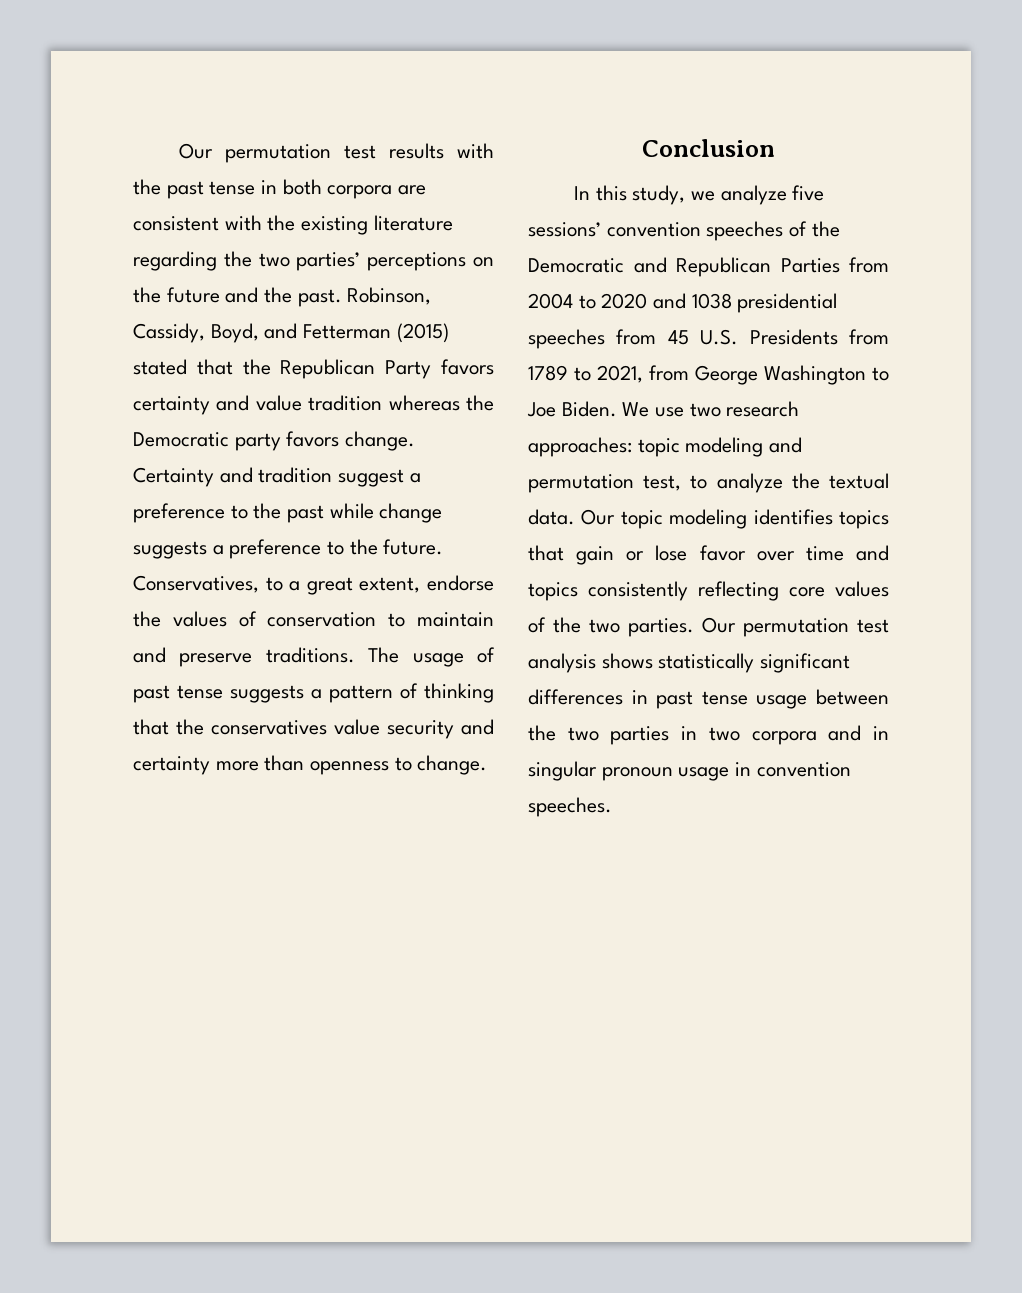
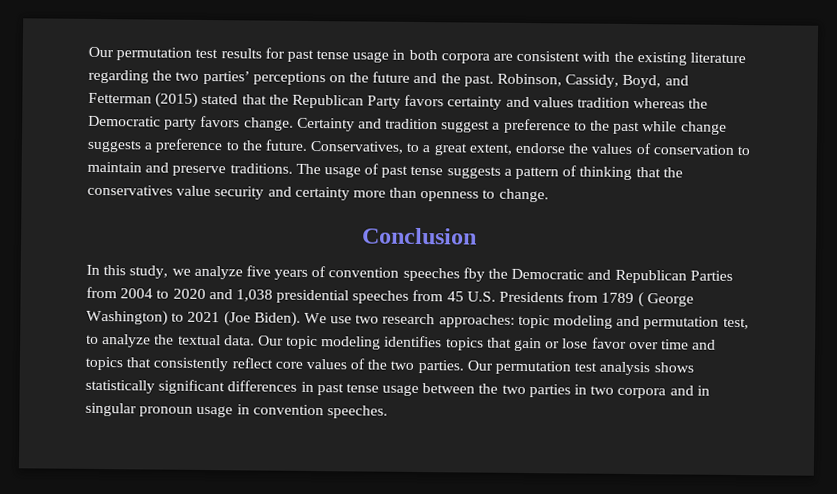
[456,143,494,159] [133,179,256,199] with the past tense -> [264,47,390,63] for past tense usage
[255,395,302,411] value -> [532,97,574,108] values
[528,222,601,237] sessions’ -> [274,265,327,280] years of
[789,221,808,237] of -> [462,267,485,282] fby
[691,293,732,309] 1038 -> [235,289,273,302] 1,038
[574,365,889,385] [527,401,617,417] to 2021, from George Washington to Joe Biden. -> [637,292,694,308] [86,309,301,327] ( George Washington) to 2021 (Joe Biden).
[588,581,779,601] consistently reflecting -> [126,357,273,372] that consistently reflect

